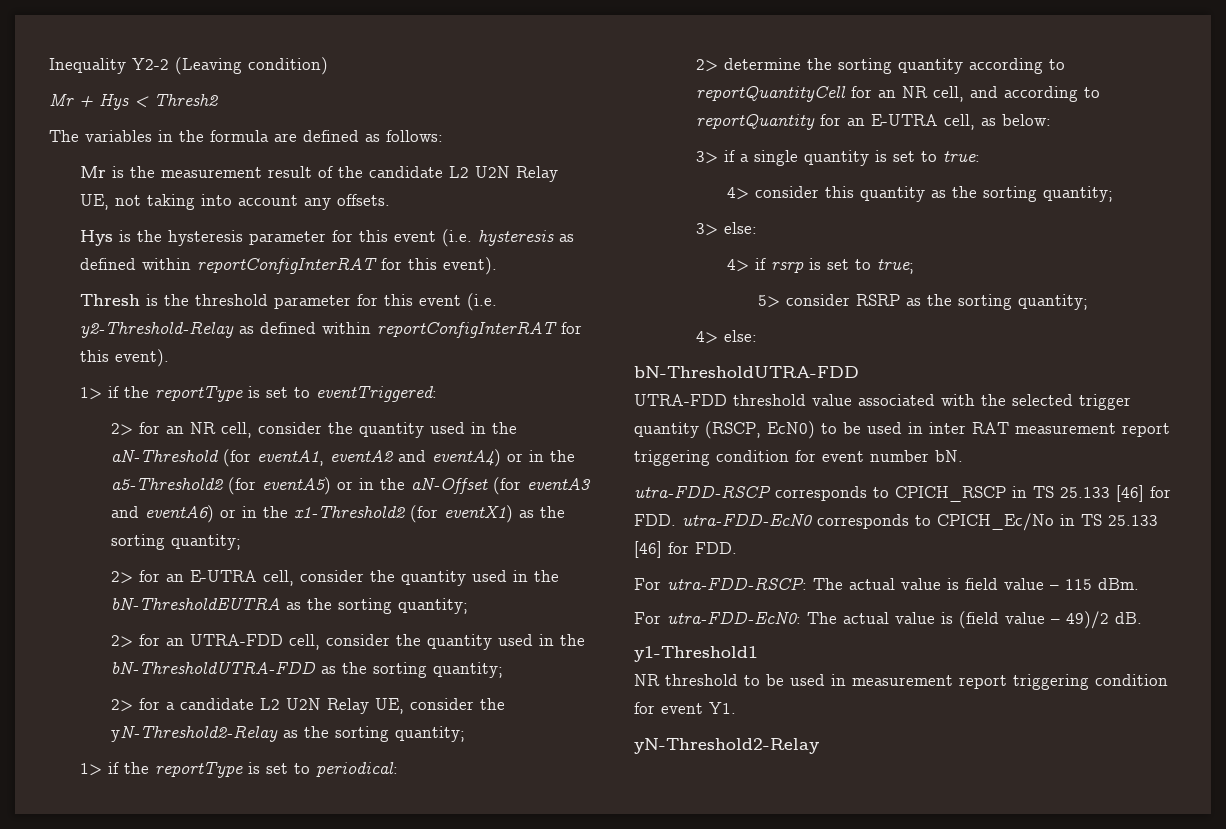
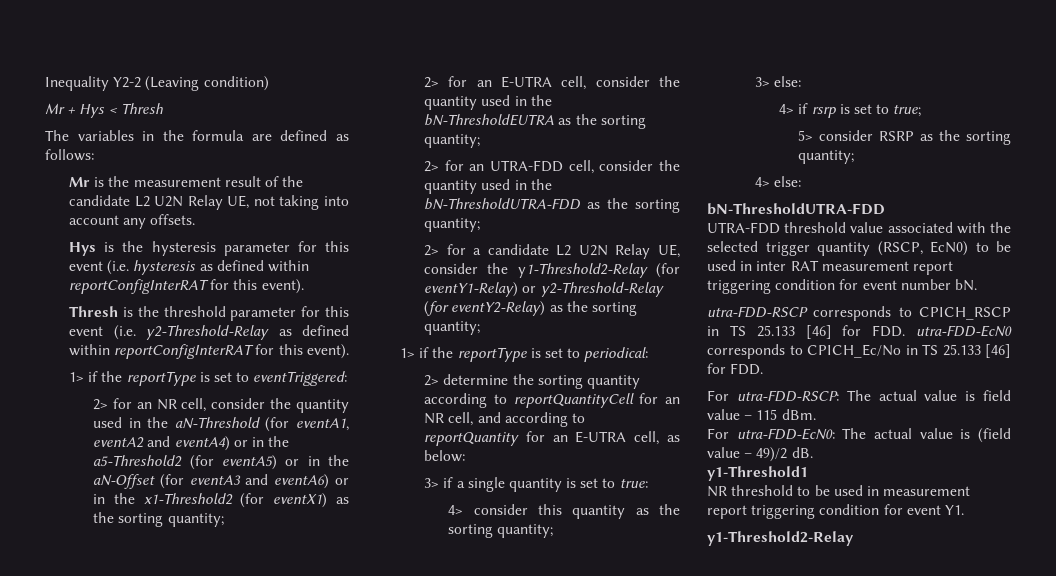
[154,94,218,106] Thresh2 -> [120,103,163,114] Thresh
[110,725,278,742] yN-Threshold2-Relay -> [517,263,680,278] [424,282,664,297] [424,301,546,316] y1-Threshold2-Relay (for eventY1-Relay) or y2-Threshold-Relay (for eventY2-Relay)
[634,738,819,754] yN-Threshold2-Relay -> [707,531,854,546] y1-Threshold2-Relay

